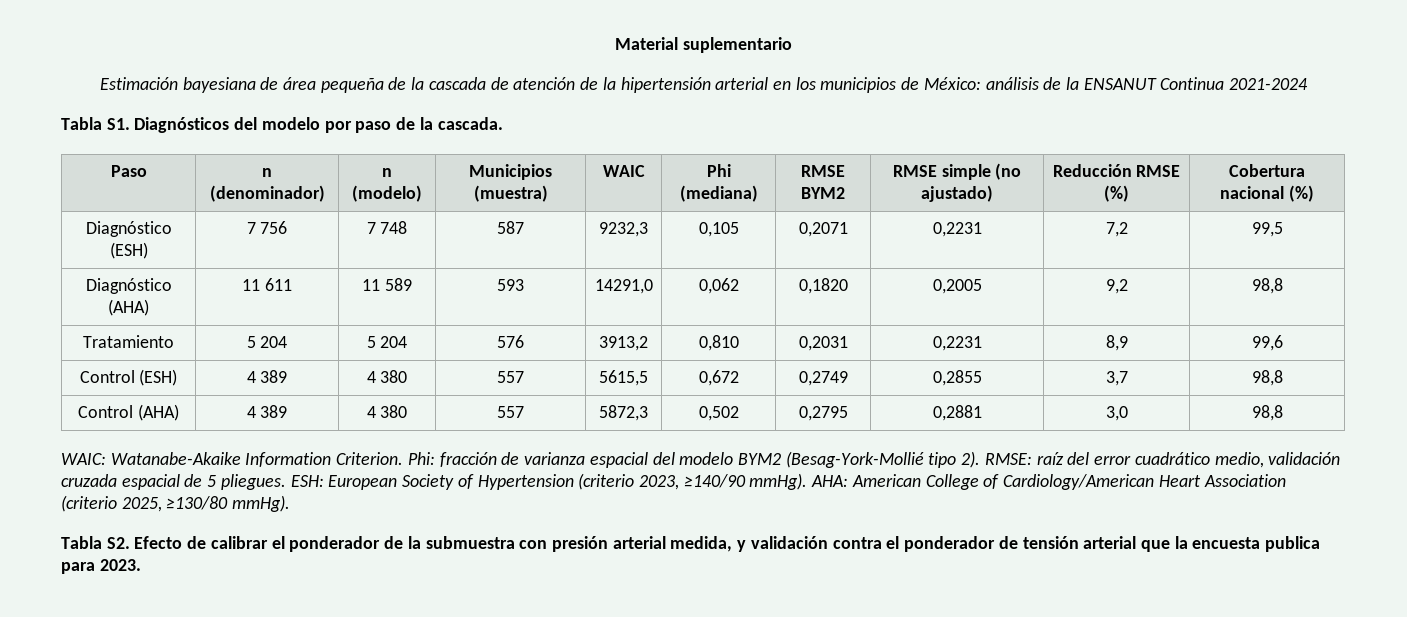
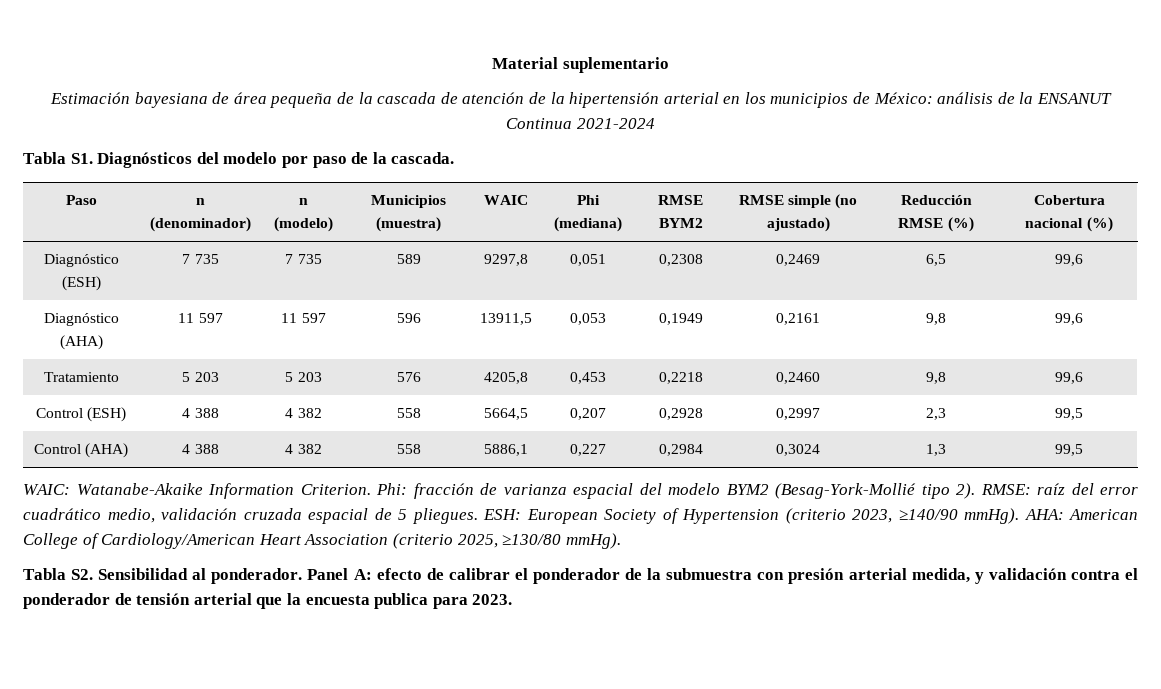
[260,221,288,234] [366,221,408,234] [497,221,524,234] [599,222,648,237] [698,222,739,237] [798,222,848,237] [932,222,982,237] [1105,222,1128,237] [1251,222,1283,237] 756 | 7 748 | 587 | 9232,3 | 0,105 | 0,2071 | 0,2231 | 7,2 | 99,5 -> [194,254,219,264] [285,254,322,264] [396,254,421,264] [484,254,528,266] [570,254,606,266] [658,254,703,266] [776,254,820,266] [926,254,946,266] [1055,254,1083,266] 735 | 7 735 | 589 | 9297,8 | 0,051 | 0,2308 | 0,2469 | 6,5 | 99,6
[264,278,292,291] [362,278,412,291] [497,279,524,291] [594,279,653,294] [698,278,739,294] [798,278,848,294] [932,279,982,294] [1105,279,1128,294] [1251,278,1283,294] 611 | 11 589 | 593 | 14291,0 | 0,062 | 0,1820 | 0,2005 | 9,2 | 98,8 -> [198,313,223,323] [281,313,326,323] [396,313,421,323] [480,313,532,325] [570,313,606,325] [658,313,703,325] [776,313,820,325] [926,313,946,325] [1055,313,1083,325] 597 | 11 597 | 596 | 13911,5 | 0,053 | 0,1949 | 0,2161 | 9,8 | 99,6
[260,336,288,348] [366,336,408,348] 204 | 5 204 -> [194,372,219,382] [285,372,322,382] 203 | 5 203
[599,336,648,351] [698,335,739,351] [798,336,848,351] [932,336,982,351] [1105,335,1128,351] 3913,2 | 0,810 | 0,2031 | 0,2231 | 8,9 -> [484,372,528,384] [570,372,606,384] [658,372,703,384] [776,372,820,384] [926,372,946,384] 4205,8 | 0,453 | 0,2218 | 0,2460 | 9,8
[260,370,288,383] [366,370,408,383] [497,371,524,383] [599,370,648,386] [698,370,739,386] [798,371,848,386] [932,370,982,386] [1105,371,1128,386] [1251,370,1283,386] 389 | 4 380 | 557 | 5615,5 | 0,672 | 0,2749 | 0,2855 | 3,7 | 98,8 -> [194,408,219,418] [285,408,322,418] [396,408,421,418] [484,408,528,420] [570,408,606,420] [658,408,703,420] [776,408,820,420] [926,408,946,420] [1055,408,1083,420] 388 | 4 382 | 558 | 5664,5 | 0,207 | 0,2928 | 0,2997 | 2,3 | 99,5
[260,405,288,418] [366,405,408,418] [497,406,524,418] [599,405,648,421] [698,406,739,421] [798,406,848,421] [932,405,982,421] [1105,406,1128,421] [1251,405,1283,421] 389 | 4 380 | 557 | 5872,3 | 0,502 | 0,2795 | 0,2881 | 3,0 | 98,8 -> [194,444,219,454] [285,444,322,454] [396,444,421,454] [484,444,528,456] [570,444,606,456] [658,444,703,456] [776,444,820,456] [926,444,946,456] [1055,444,1083,456] 388 | 4 382 | 558 | 5886,1 | 0,227 | 0,2984 | 0,3024 | 1,3 | 99,5
[134,536,183,549] Efecto -> [98,568,422,584] Sensibilidad al ponderador. Panel A: efecto

